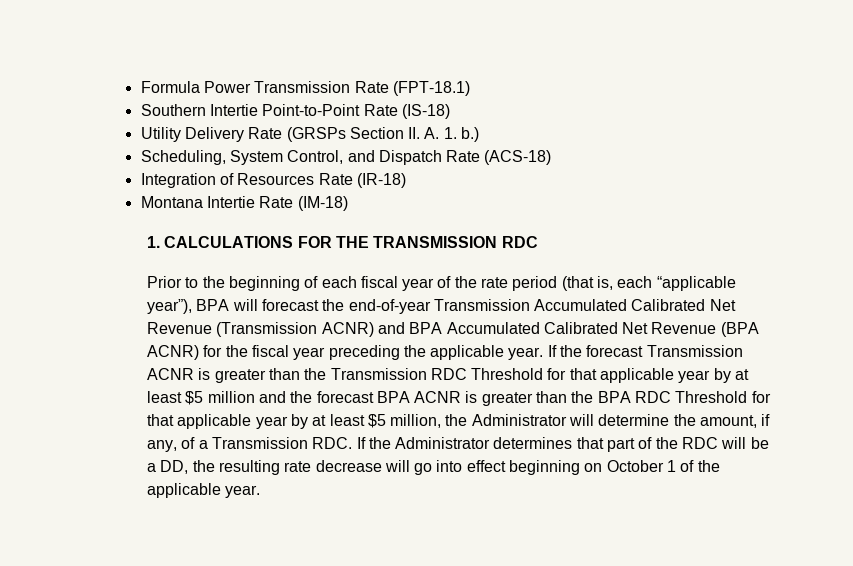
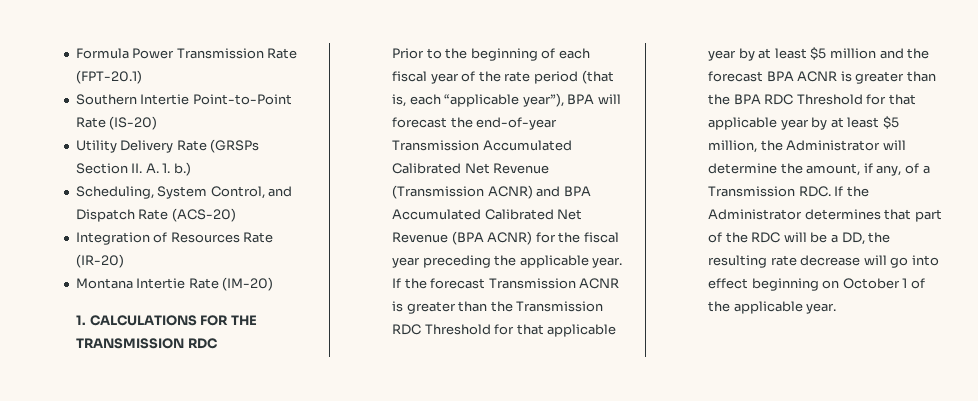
[392,81,470,96] (FPT-18.1) -> [75,70,142,84] (FPT-20.1)
[401,104,450,119] (IS-18) -> [109,116,158,130] (IS-20)
[484,150,552,165] (ACS-18) -> [171,208,236,222] (ACS-20)
[356,173,406,188] (IR-18) -> [75,254,124,268] (IR-20)
[297,196,348,211] (IM-18) -> [222,277,274,291] (IM-20)

